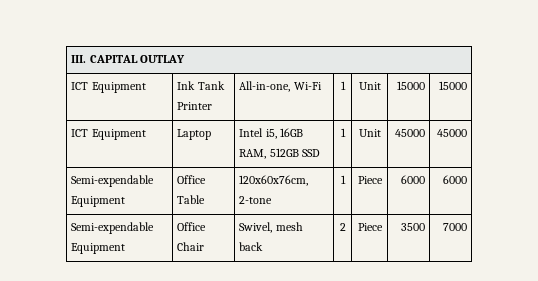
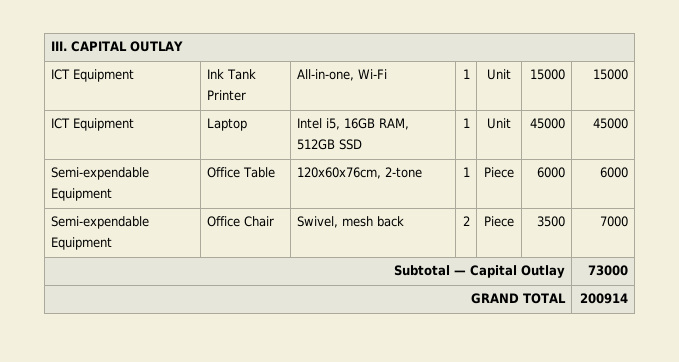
(467, 227) none -> [394,265,566,278] [588,265,629,276] [471,293,567,304] [580,293,629,304] // Subtotal — Capital Outlay | 73000 // GRAND TOTAL | 200914

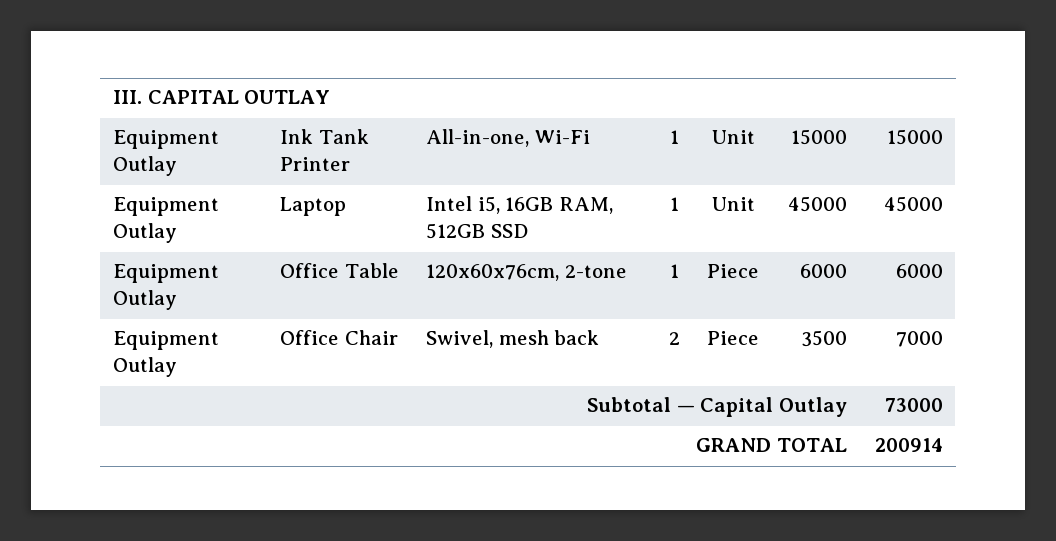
[50,69,134,82] ICT Equipment -> [113,130,220,149] [113,156,178,176] Equipment Outlay
[50,118,134,131] ICT Equipment -> [113,197,220,216] [113,223,178,243] Equipment Outlay
[50,167,149,180] [50,188,112,201] Semi-expendable Equipment -> [113,264,220,283] [113,290,178,310] Equipment Outlay
[50,216,149,229] [50,237,112,250] Semi-expendable Equipment -> [113,331,220,350] [113,357,178,377] Equipment Outlay

